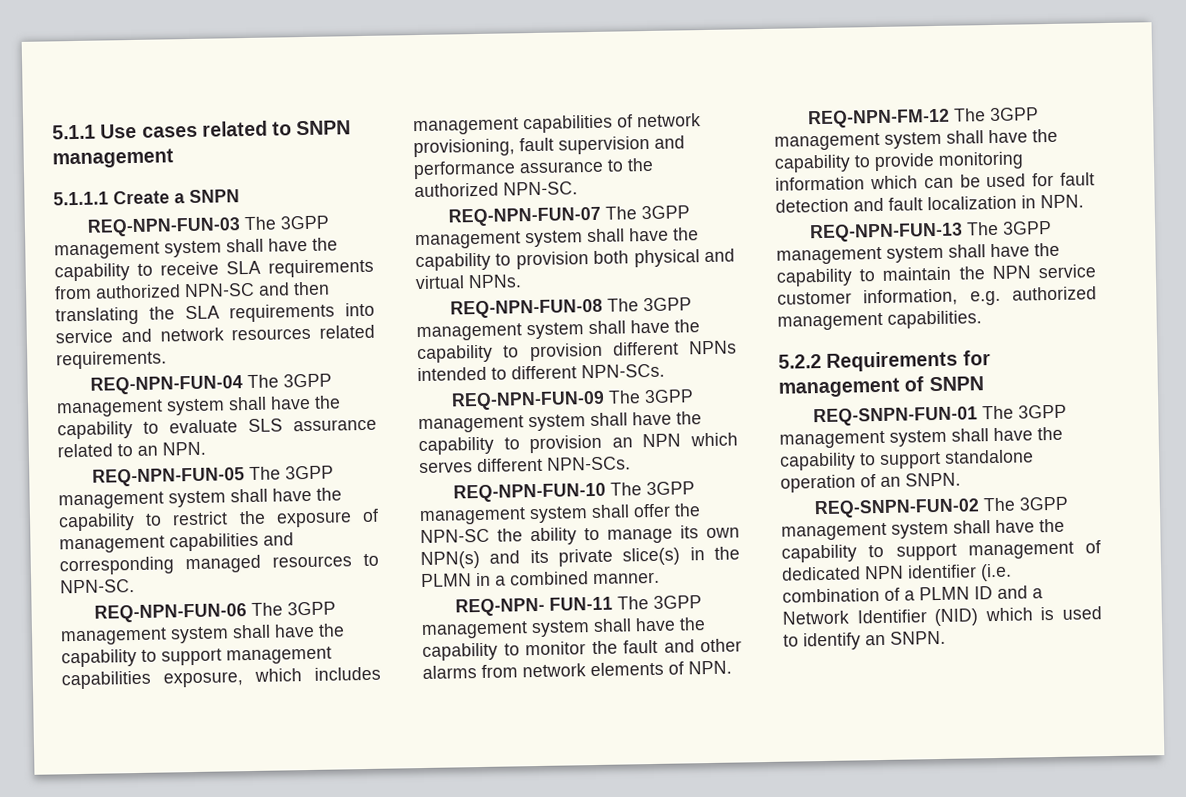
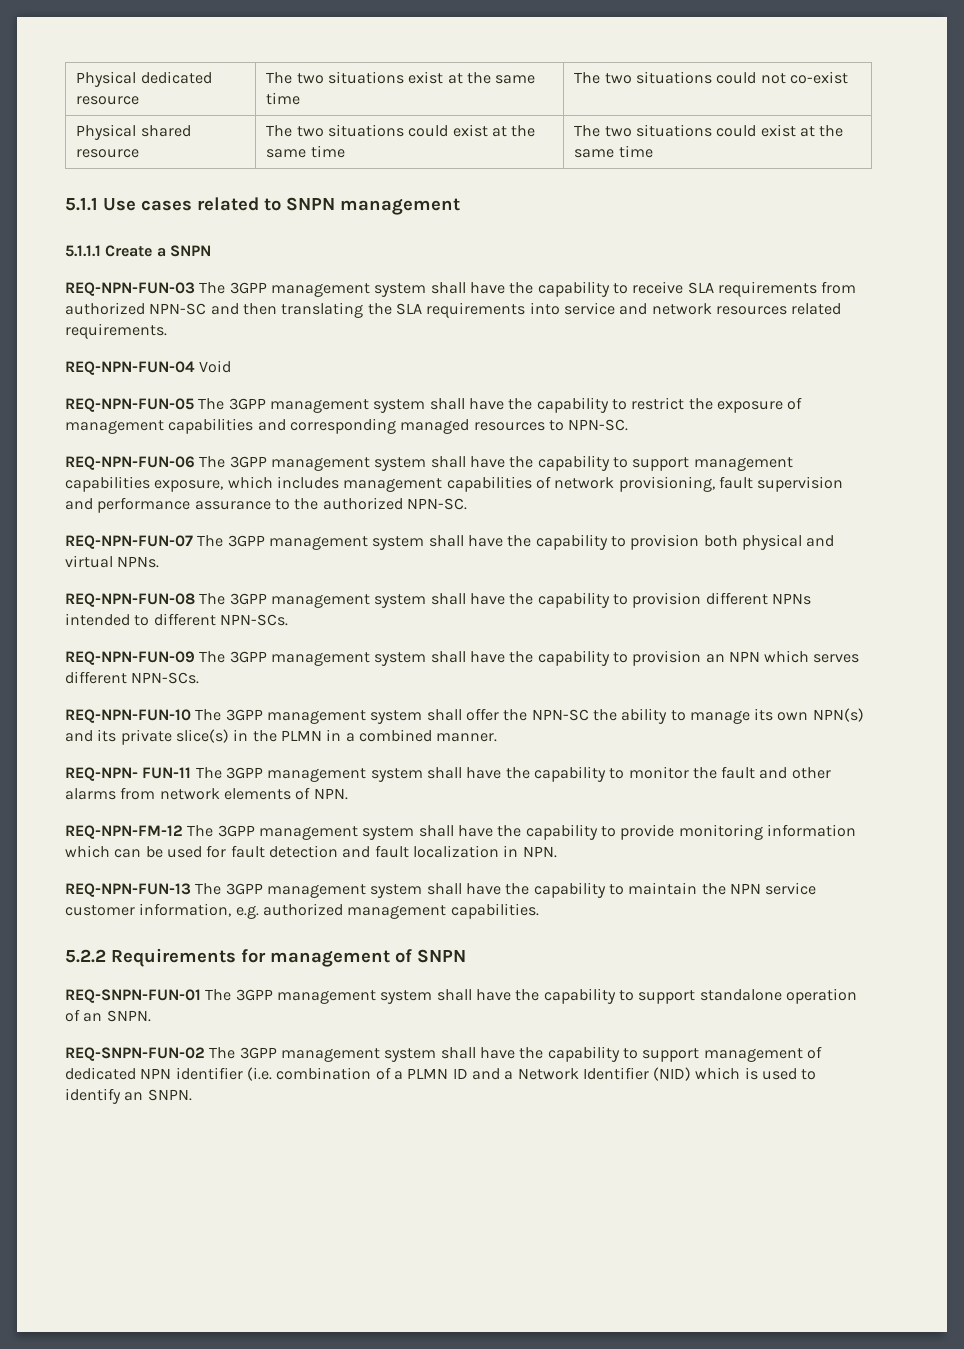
(52, 132) none -> [76,71,212,87] [76,96,140,105] [266,71,536,84] [266,92,301,105] [574,71,848,84] [76,124,191,140] [76,149,140,158] [266,124,536,137] [266,145,345,158] [574,124,844,137] [574,145,653,158] Physical dedicated resource | The two situations exist at the same time | The two situations could not co-exist // Physical shared resource | The two situations could exist at the same time | The two situations could exist at the same time //
[247,373,333,389] [56,395,341,418] [57,418,377,440] [57,441,206,458] The 3GPP management system shall have the capability to evaluate SLS assurance related to an NPN. -> [199,360,232,373] Void

